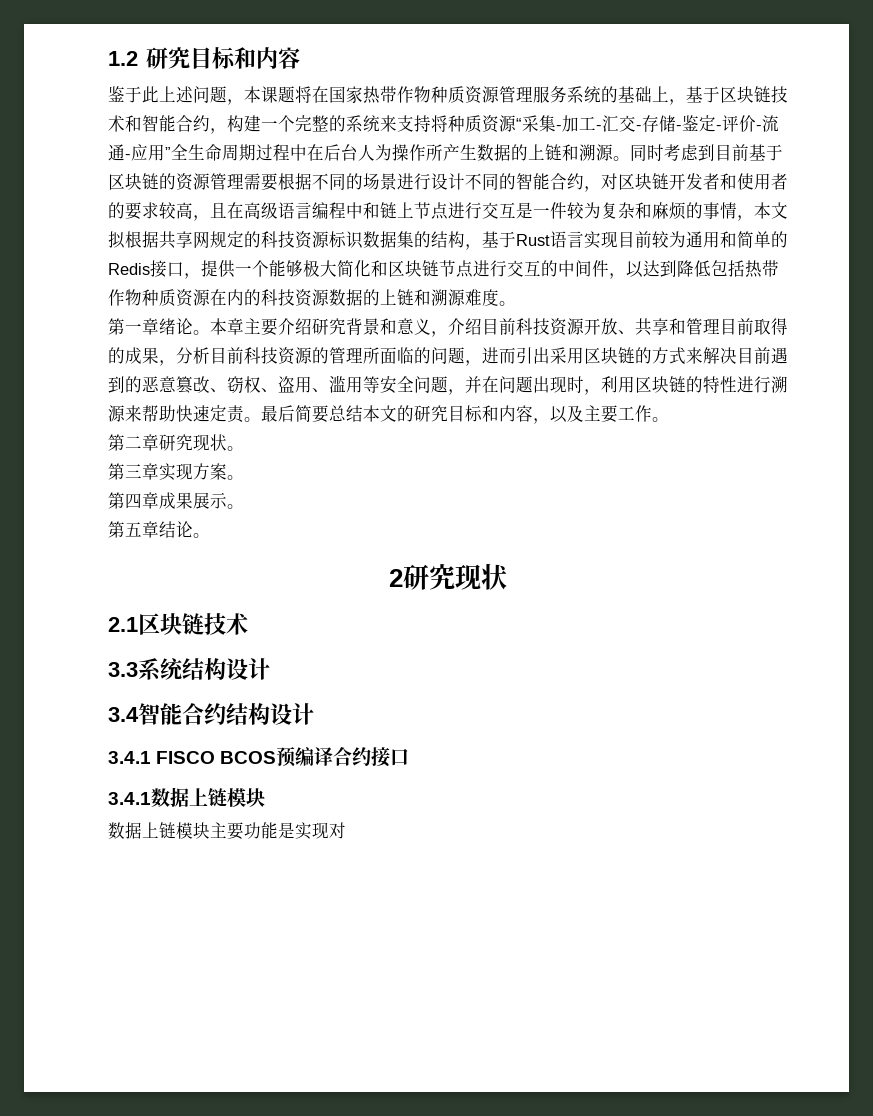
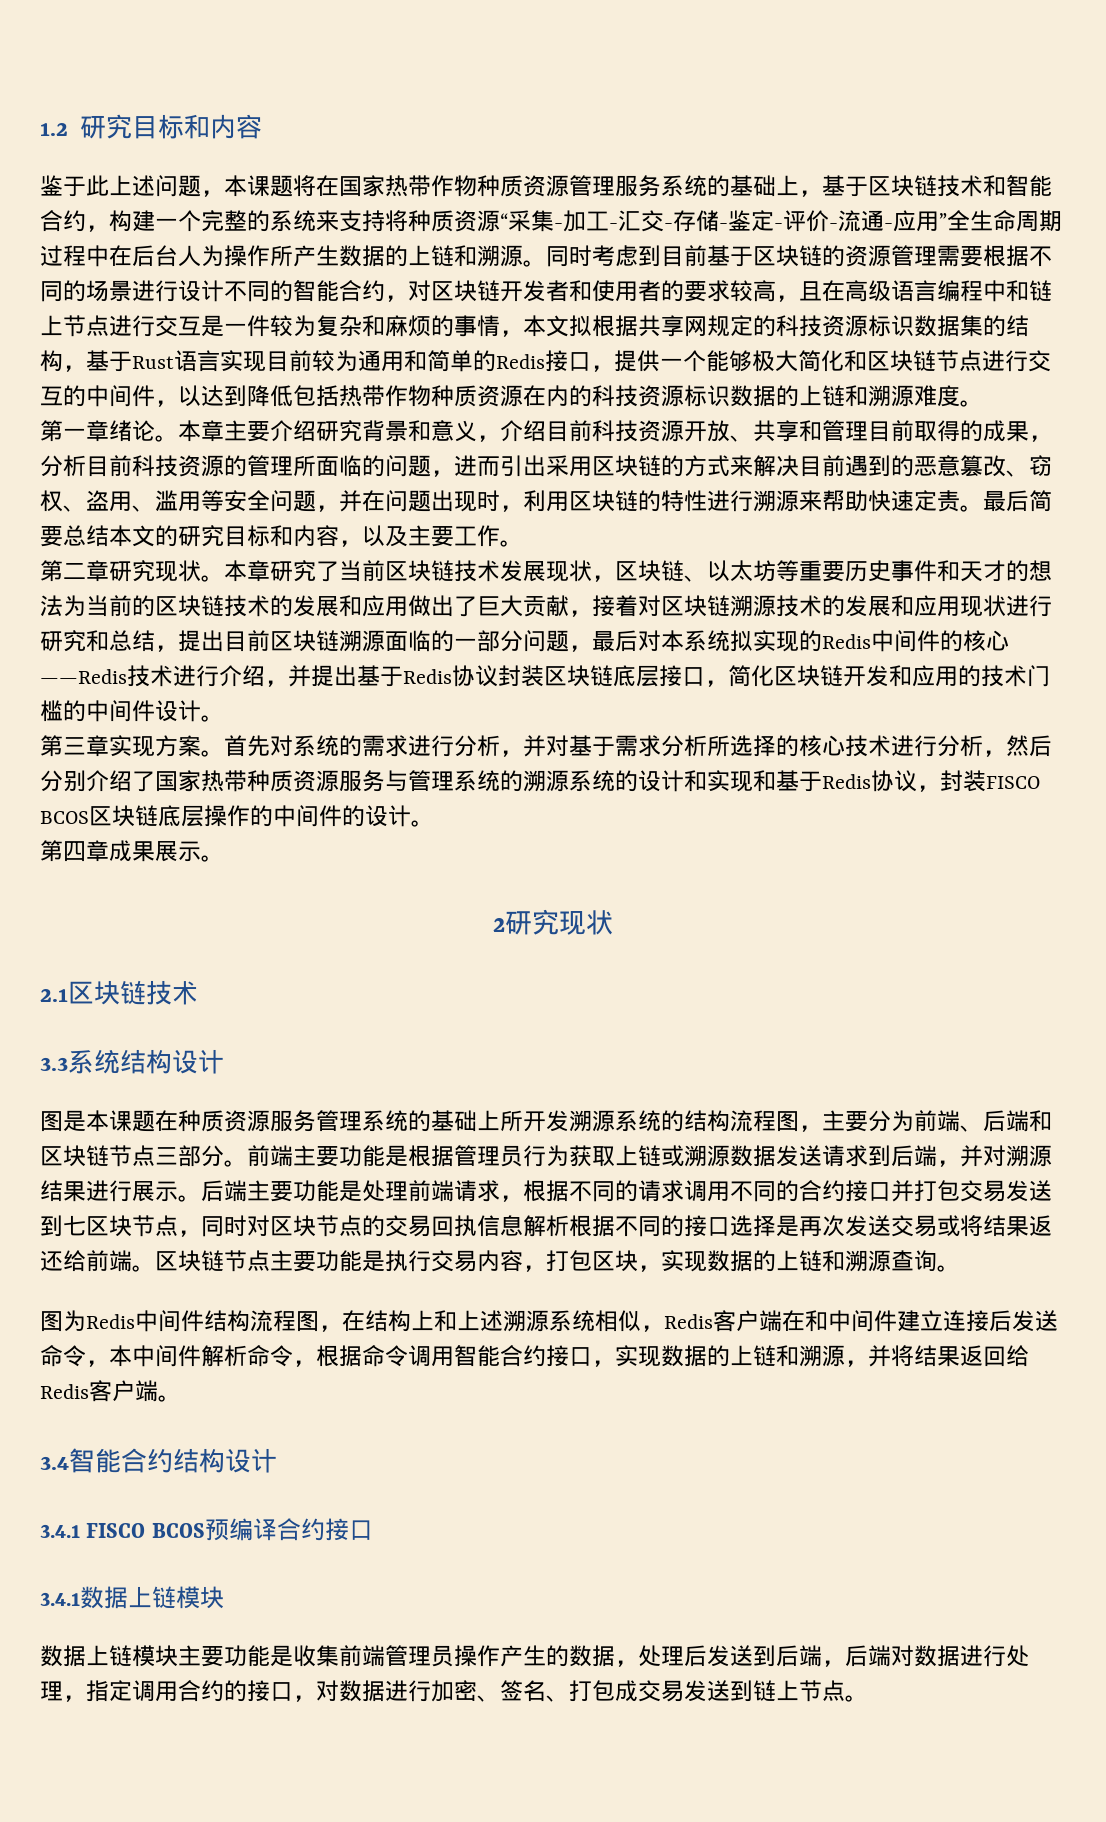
(329, 297) none -> [684,385,730,407] 标识
[108,463,227,481] // 第三章实现方案 -> [224,560,1052,582] [40,595,1052,617] [40,630,1009,652] [40,665,1050,687] [40,700,224,722] [40,735,1052,757] [40,770,1040,792] [40,805,411,827] 本章研究了当前区块链技术发展现状，区块链、以太坊等重要历史事件和天才的想法为当前的区块链技术的发展和应用做出了巨大贡献，接着对区块链溯源技术的发展和应用现状进行研究和总结，提出目前区块链溯源面临的一部分问题，最后对本系统拟实现的Redis中间件的核心——Redis技术进行介绍，并提出基于Redis协议封装区块链底层接口，简化区块链开发和应用的技术门槛的中间件设计。 // 第三章实现方案。首先对系统的需求进行分析，并对基于需求分析所选择的核心技术进行分析，然后分别介绍了国家热带种质资源服务与管理系统的溯源系统的设计和实现和基于Redis协议，封装FISCO BCOS区块链底层操作的中间件的设计
[108,521,210,538] // 第五章结论。 -> (224, 858) none
(270, 669) none -> [40,1110,1052,1132] [40,1145,1052,1167] [40,1180,1052,1202] [40,1215,1052,1237] [40,1250,960,1272] [40,1310,1058,1332] [40,1345,1029,1367] [40,1380,181,1402] // 图是本课题在种质资源服务管理系统的基础上所开发溯源系统的结构流程图，主要分为前端、后端和区块链节点三部分。前端主要功能是根据管理员行为获取上链或溯源数据发送请求到后端，并对溯源结果进行展示。后端主要功能是处理前端请求，根据不同的请求调用不同的合约接口并打包交易发送到七区块节点，同时对区块节点的交易回执信息解析根据不同的接口选择是再次发送交易或将结果返还给前端。区块链节点主要功能是执行交易内容，打包区块，实现数据的上链和溯源查询。 // 图为Redis中间件结构流程图，在结构上和上述溯源系统相似，Redis客户端在和中间件建立连接后发送命令，本中间件解析命令，根据命令调用智能合约接口，实现数据的上链和溯源，并将结果返回给Redis客户端。
[295,822,346,840] 实现对 -> [293,1645,1029,1667] [40,1680,868,1702] 收集前端管理员操作产生的数据，处理后发送到后端，后端对数据进行处理，指定调用合约的接口，对数据进行加密、签名、打包成交易发送到链上节点。

